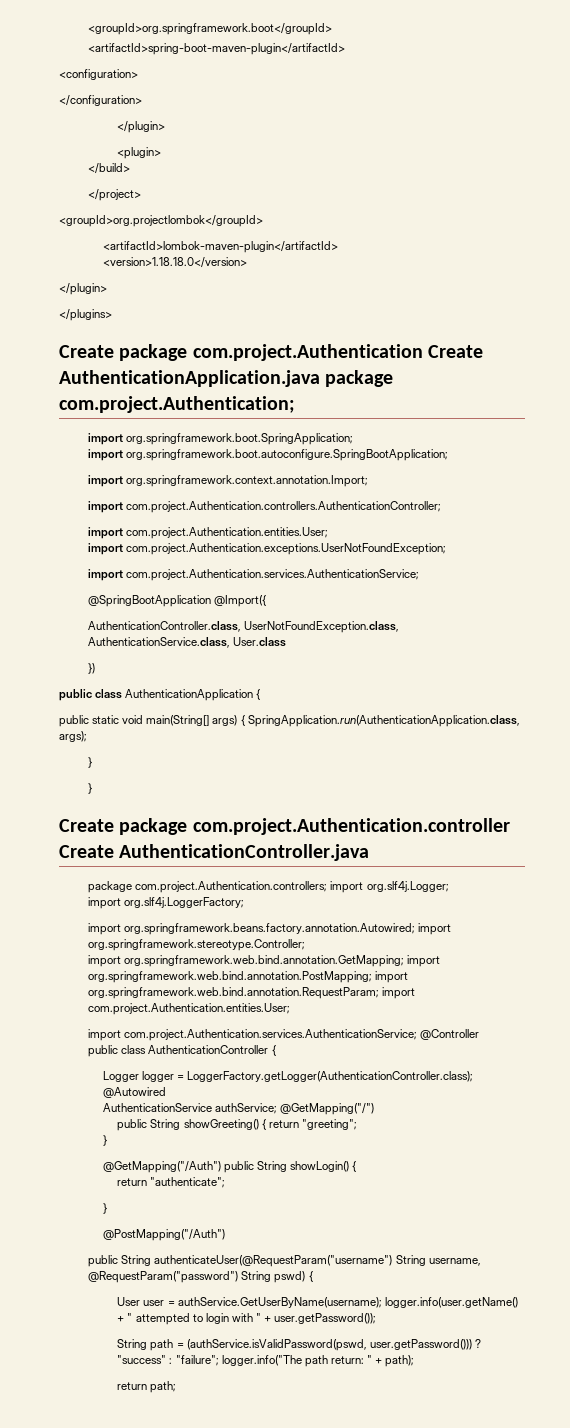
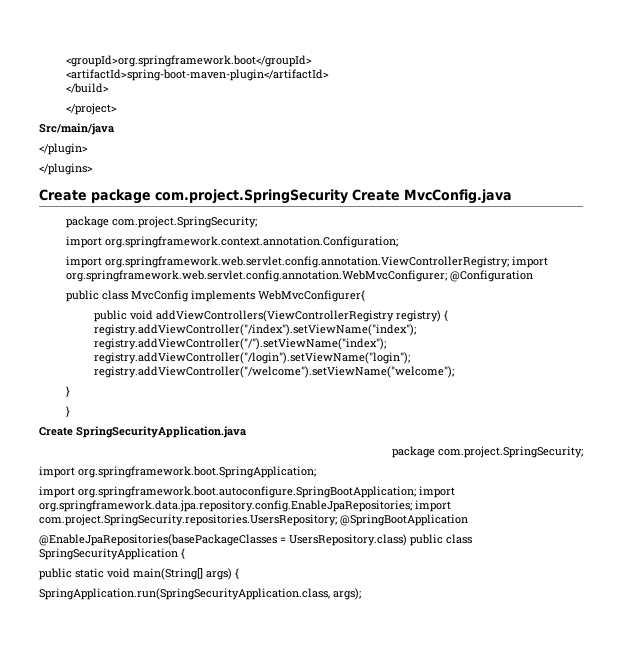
[59,69,138,80] [59,95,142,106] [117,121,166,133] [117,147,162,159] // <configuration> // </configuration> // </plugin> // <plugin> -> (330, 75) none
[59,215,263,227] [102,241,338,253] [102,257,247,268] <groupId>org.projectlombok</groupId> // <artifactId>lombok-maven-plugin</artifactId> // <version>1.18.18.0</version> -> [39,123,114,135] Src/main/java
[192,344,484,361] [59,370,394,387] [59,396,295,413] [88,433,354,445] [88,449,449,461] [88,475,369,487] [88,501,442,513] [88,527,329,539] [88,543,447,555] [88,569,420,581] [88,595,267,607] [88,621,400,633] [88,637,287,648] [88,663,96,674] [59,689,254,701] com.project.Authentication Create AuthenticationApplication.java package com.project.Authentication; // import org.springframework.boot.SpringApplication; // import org.springframework.boot.autoconfigure.SpringBootApplication; // import org.springframework.context.annotation.Import; // import com.project.Authentication.controllers.AuthenticationController; // import com.project.Authentication.entities.User; // import com.project.Authentication.exceptions.UserNotFoundException; // import com.project.Authentication.services.AuthenticationService; // @SpringBootApplication @Import({ // AuthenticationController.class, UserNotFoundException.class, AuthenticationService.class, User.class // }) // public class AuthenticationApplication -> [155,189,512,204] [66,216,258,228] [66,236,399,248] [66,256,549,268] [66,270,534,282] [66,290,366,302] [93,310,448,322] [93,324,416,336] [93,338,386,350] [93,352,410,364] [93,366,454,378] [66,386,71,397] [66,406,71,417] [39,426,246,438] [392,446,583,458] [39,466,316,478] [39,486,455,498] [39,500,451,512] [39,514,468,526] [39,534,472,546] [39,548,178,560] com.project.SpringSecurity Create MvcConfig.java // package com.project.SpringSecurity; // import org.springframework.context.annotation.Configuration; // import org.springframework.web.servlet.config.annotation.ViewControllerRegistry; import org.springframework.web.servlet.config.annotation.WebMvcConfigurer; @Configuration // public class MvcConfig implements WebMvcConfigurer{ // public void addViewControllers(ViewControllerRegistry registry) { registry.addViewController("/index").setViewName("index"); registry.addViewController("/").setViewName("index"); registry.addViewController("/login").setViewName("login"); registry.addViewController("/welcome").setViewName("welcome"); // } // } // Create SpringSecurityApplication.java // package com.project.SpringSecurity; // import org.springframework.boot.SpringApplication; // import org.springframework.boot.autoconfigure.SpringBootApplication; import org.springframework.data.jpa.repository.config.EnableJpaRepositories; import com.project.SpringSecurity.repositories.UsersRepository; @SpringBootApplication // @EnableJpaRepositories(basePackageClasses = UsersRepository.class) public class SpringSecurityApplication
[247,715,520,727] SpringApplication.run(AuthenticationApplication.class, -> [39,588,330,600] // SpringApplication.run(SpringSecurityApplication.class,
[88,757,93,768] [88,783,93,794] [59,818,510,835] [59,844,370,861] [88,881,449,893] [88,897,245,909] [88,923,452,935] [88,939,306,951] [88,955,441,967] [88,971,409,983] [88,987,416,999] [88,1003,291,1015] [88,1029,480,1041] [88,1045,276,1057] [102,1071,474,1082] [102,1087,166,1098] [102,1103,374,1115] [117,1119,357,1131] [102,1135,107,1146] [102,1161,357,1173] [117,1177,226,1188] [102,1203,107,1214] [102,1229,225,1241] [88,1255,481,1267] [88,1271,313,1283] [117,1297,518,1308] [117,1313,377,1325] [117,1339,481,1351] [117,1355,415,1367] [117,1381,177,1393] // } // } // Create package com.project.Authentication.controller Create AuthenticationController.java // package com.project.Authentication.controllers; import org.slf4j.Logger; // import org.slf4j.LoggerFactory; // import org.springframework.beans.factory.annotation.Autowired; import org.springframework.stereotype.Controller; // import org.springframework.web.bind.annotation.GetMapping; import org.springframework.web.bind.annotation.PostMapping; import org.springframework.web.bind.annotation.RequestParam; import com.project.Authentication.entities.User; // import com.project.Authentication.services.AuthenticationService; @Controller // public class AuthenticationController { // Logger logger = LoggerFactory.getLogger(AuthenticationController.class); @Autowired // AuthenticationService authService; @GetMapping("/") // public String showGreeting() { return "greeting"; // } // @GetMapping("/Auth") public String showLogin() { // return "authenticate"; // } // @PostMapping("/Auth") // public String authenticateUser(@RequestParam("username") String username, @RequestParam("password") String pswd) { // User user = authService.GetUserByName(username); logger.info(user.getName() + " attempted to login with " + user.getPassword()); // String path = (authService.isValidPassword(pswd, user.getPassword())) ? "success" : "failure"; logger.info("The path return: " + path); // return path; -> (361, 594) none

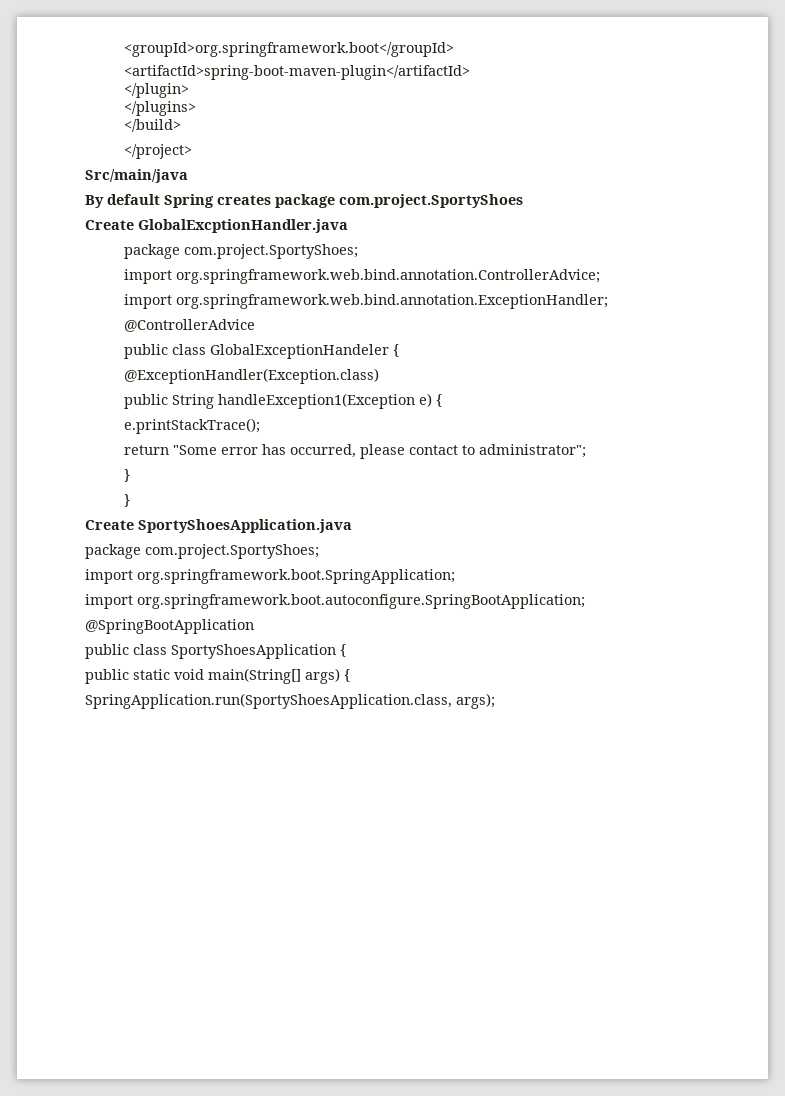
(330, 75) none -> [123,83,189,98] [123,101,196,116] // </plugin> // </plugins>
[39,143,88,155] [39,163,93,175] [39,189,512,204] [66,216,258,228] [66,236,399,248] [66,256,549,268] [66,270,534,282] [66,290,366,302] [93,310,448,322] [93,324,416,336] [93,338,386,350] [93,352,410,364] [93,366,454,378] </plugin> // </plugins> // Create package com.project.SpringSecurity Create MvcConfig.java // package com.project.SpringSecurity; // import org.springframework.context.annotation.Configuration; // import org.springframework.web.servlet.config.annotation.ViewControllerRegistry; import org.springframework.web.servlet.config.annotation.WebMvcConfigurer; @Configuration // public class MvcConfig implements WebMvcConfigurer{ // public void addViewControllers(ViewControllerRegistry registry) { registry.addViewController("/index").setViewName("index"); registry.addViewController("/").setViewName("index"); registry.addViewController("/login").setViewName("login"); registry.addViewController("/welcome").setViewName("welcome"); -> [85,194,523,208] [85,219,348,233] [123,244,358,259] [123,269,600,284] [123,294,608,309] [123,319,255,332] [123,344,399,359] [123,368,379,384] [123,393,442,409] [123,418,260,434] [123,444,586,459] By default Spring creates package com.project.SportyShoes // Create GlobalExcptionHandler.java // package com.project.SportyShoes; // import org.springframework.web.bind.annotation.ControllerAdvice; // import org.springframework.web.bind.annotation.ExceptionHandler; // @ControllerAdvice // public class GlobalExceptionHandeler { // @ExceptionHandler(Exception.class) // public String handleException1(Exception e) { // e.printStackTrace(); // return "Some error has occurred, please contact to administrator";
[76,426,246,438] [392,446,583,458] SpringSecurityApplication.java // package com.project.SpringSecurity; -> [138,519,352,533] [85,544,319,559] SportyShoesApplication.java // package com.project.SportyShoes;
[419,486,455,498] [39,500,451,512] [39,514,468,526] [39,534,472,546] [39,548,178,560] import org.springframework.data.jpa.repository.config.EnableJpaRepositories; import com.project.SpringSecurity.repositories.UsersRepository; @SpringBootApplication // @EnableJpaRepositories(basePackageClasses = UsersRepository.class) public class SpringSecurityApplication -> [85,619,254,634] [85,644,336,659] // @SpringBootApplication // public class SportyShoesApplication
[39,588,330,600] SpringApplication.run(SpringSecurityApplication.class, -> [85,693,452,709] SpringApplication.run(SportyShoesApplication.class,

